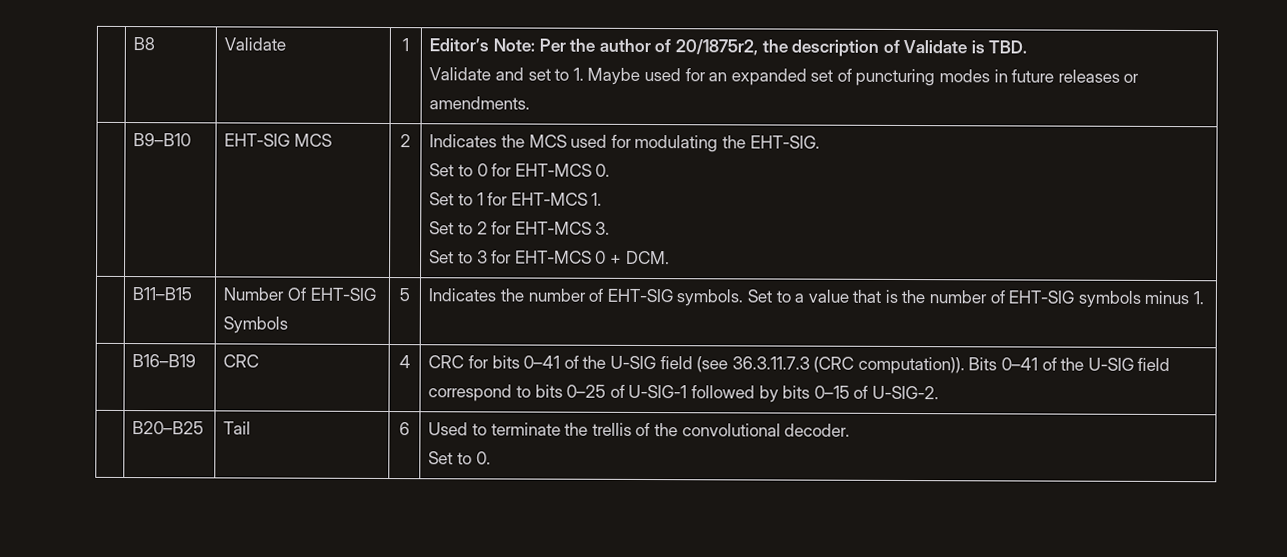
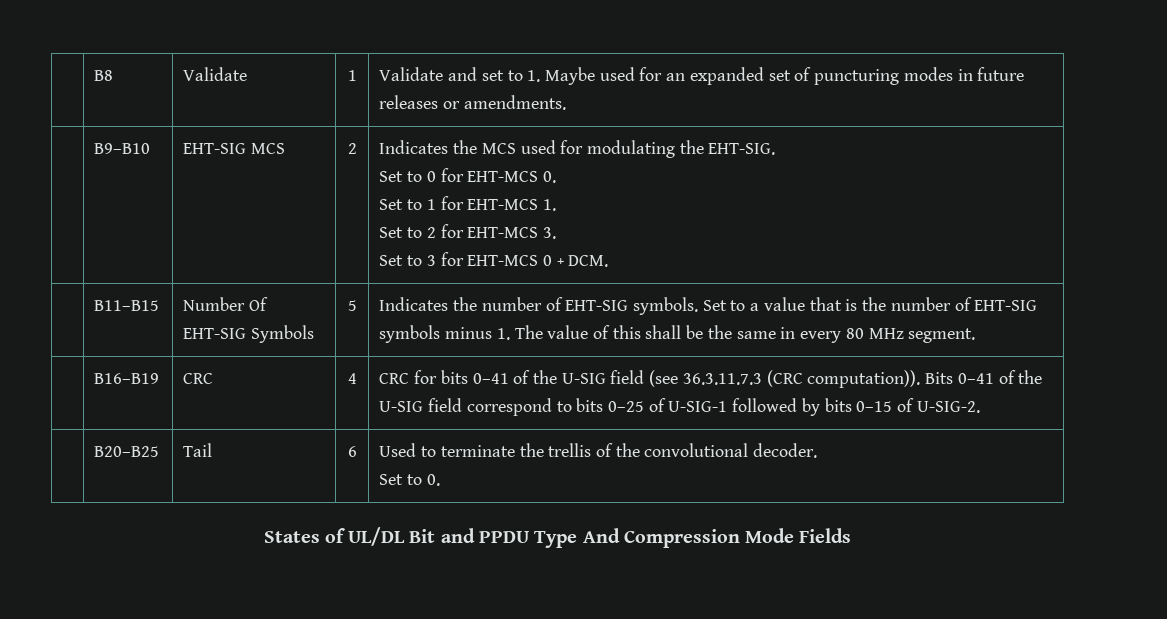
[429,38,1028,57] Editor’s Note: Per the author of 20/1875r2, the description of Validate is TBD. // -> (357, 75) none
(1205, 298) none -> [514,325,976,343] The value of this shall be the same in every 80 MHz segment.
(491, 458) none -> [263,527,852,548] // States of UL/DL Bit and PPDU Type And Compression Mode Fields

